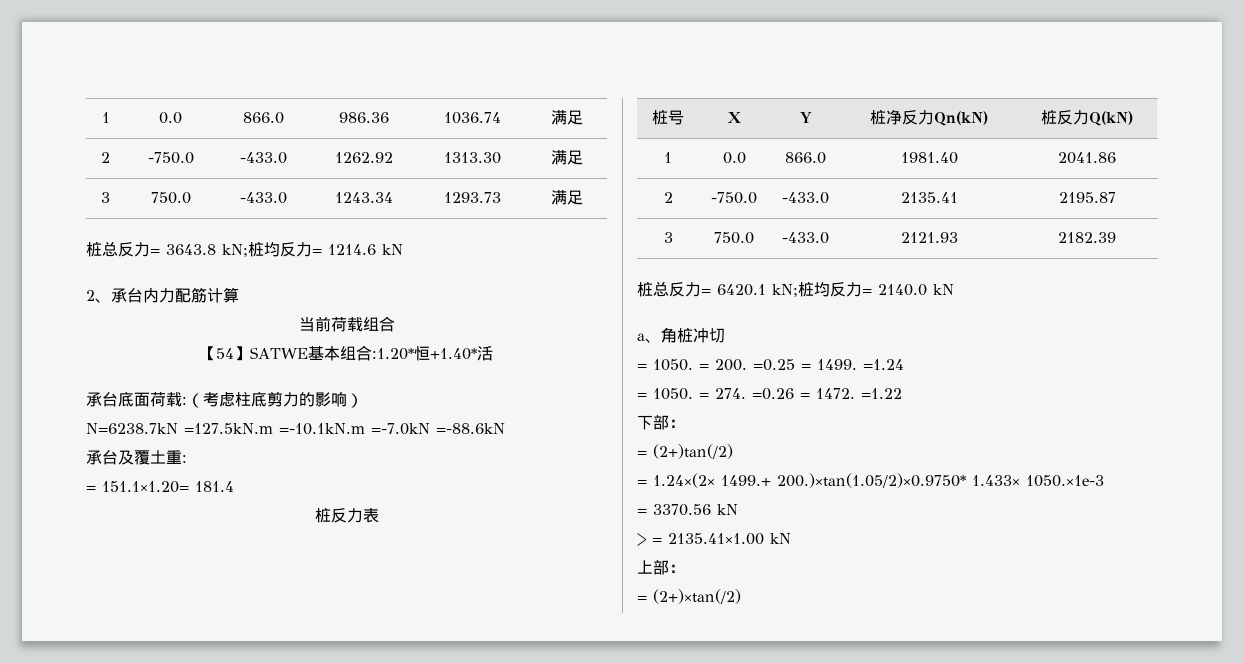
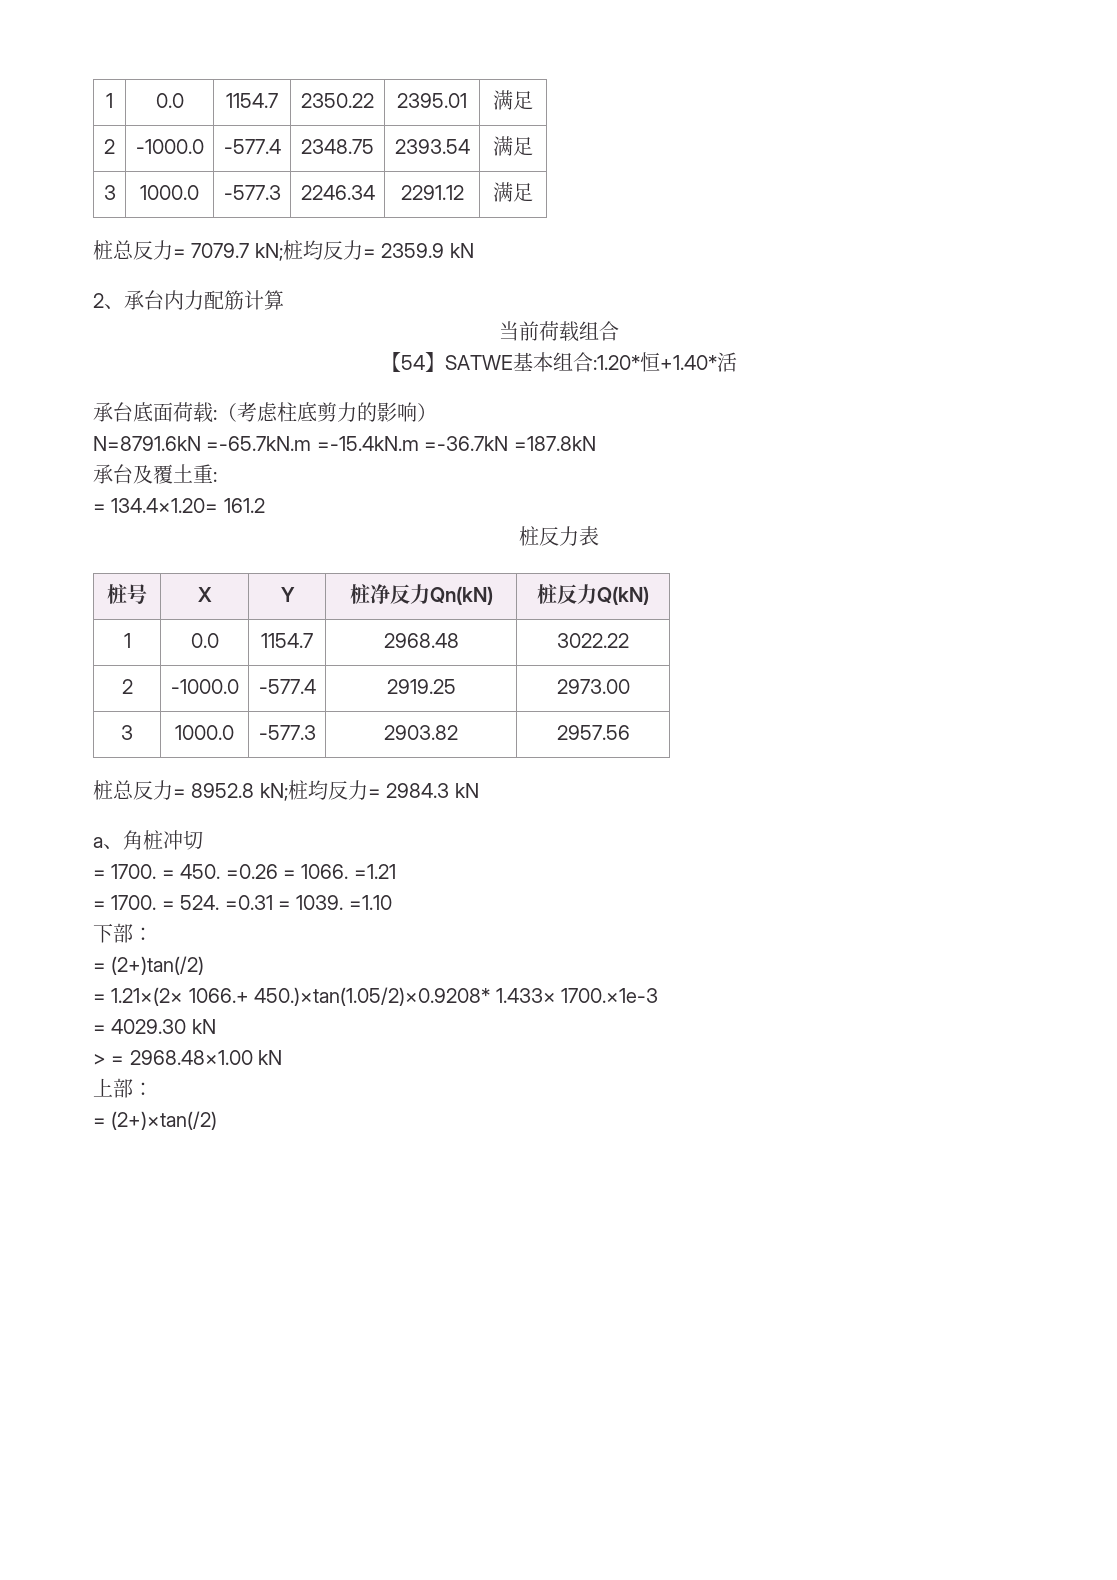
[101,112,110,123] [159,112,182,124] [242,112,284,124] [339,112,389,123] [444,112,501,124] 1 | 0.0 | 866.0 | 986.36 | 1036.74 -> [106,93,113,108] [155,93,184,108] [226,93,278,108] [301,93,374,108] [397,93,467,108] 1 | 0.0 | 1154.7 | 2350.22 | 2395.01
[147,152,194,164] [239,152,287,164] [335,152,393,163] [444,152,501,164] [550,150,583,165] [101,192,110,203] [150,192,191,204] [239,192,287,204] [335,192,393,203] [444,192,501,203] -750.0 | -433.0 | 1262.92 | 1313.30 | 满足 // 3 | 750.0 | -433.0 | 1243.34 | 1293.73 -> [135,139,204,154] [223,139,281,154] [301,139,374,154] [394,139,470,154] [493,136,533,156] [103,185,116,200] [140,185,199,200] [223,185,281,200] [300,185,375,200] [400,185,464,200] -1000.0 | -577.4 | 2348.75 | 2393.54 | 满足 // 3 | 1000.0 | -577.3 | 2246.34 | 2291.12
[166,241,376,257] 3643.8 kN;桩均反力= 1214.6 -> [191,240,445,261] 7079.7 kN;桩均反力= 2359.9
[86,423,505,435] N=6238.7kN =127.5kN.m =-10.1kN.m =-7.0kN =-88.6kN -> [93,436,596,451] N=8791.6kN =-65.7kN.m =-15.4kN.m =-36.7kN =187.8kN
[102,481,234,493] 151.1×1.20= 181.4 -> [111,498,265,513] 134.4×1.20= 161.2
[785,152,826,164] [900,152,958,164] [1058,152,1116,164] [663,192,673,203] [711,192,757,204] [782,192,829,204] [900,192,958,203] [1058,192,1116,203] [663,232,673,243] [714,232,754,244] [782,232,829,244] [900,232,958,243] [1058,232,1116,243] [637,281,927,297] 866.0 | 1981.40 | 2041.86 // 2 | -750.0 | -433.0 | 2135.41 | 2195.87 // 3 | 750.0 | -433.0 | 2121.93 | 2182.39 // 桩总反力= 6420.1 kN;桩均反力= 2140.0 -> [261,633,313,648] [383,633,459,648] [557,633,629,648] [121,679,133,694] [170,679,239,694] [258,679,316,694] [386,679,456,694] [556,679,630,694] [121,725,133,740] [175,725,234,740] [258,725,316,740] [384,725,458,740] [556,725,630,740] [93,780,450,801] 1154.7 | 2968.48 | 3022.22 // 2 | -1000.0 | -577.4 | 2919.25 | 2973.00 // 3 | 1000.0 | -577.3 | 2903.82 | 2957.56 // 桩总反力= 8952.8 kN;桩均反力= 2984.3
[653,359,904,371] [637,388,902,400] 1050. = 200. =0.25 = 1499. =1.24 // = 1050. = 274. =0.26 = 1472. =1.22 -> [111,864,396,879] [93,895,392,910] 1700. = 450. =0.26 = 1066. =1.21 // = 1700. = 524. =0.31 = 1039. =1.10
[653,473,1104,488] [637,504,711,516] 1.24×(2× 1499.+ 200.)×tan(1.05/2)×0.9750* 1.433× 1050.×1e-3 // = 3370.56 -> [111,987,658,1006] [93,1019,187,1034] 1.21×(2× 1066.+ 450.)×tan(1.05/2)×0.9208* 1.433× 1700.×1e-3 // = 4029.30
[668,533,764,545] 2135.41×1.00 -> [129,1050,253,1065] 2968.48×1.00

